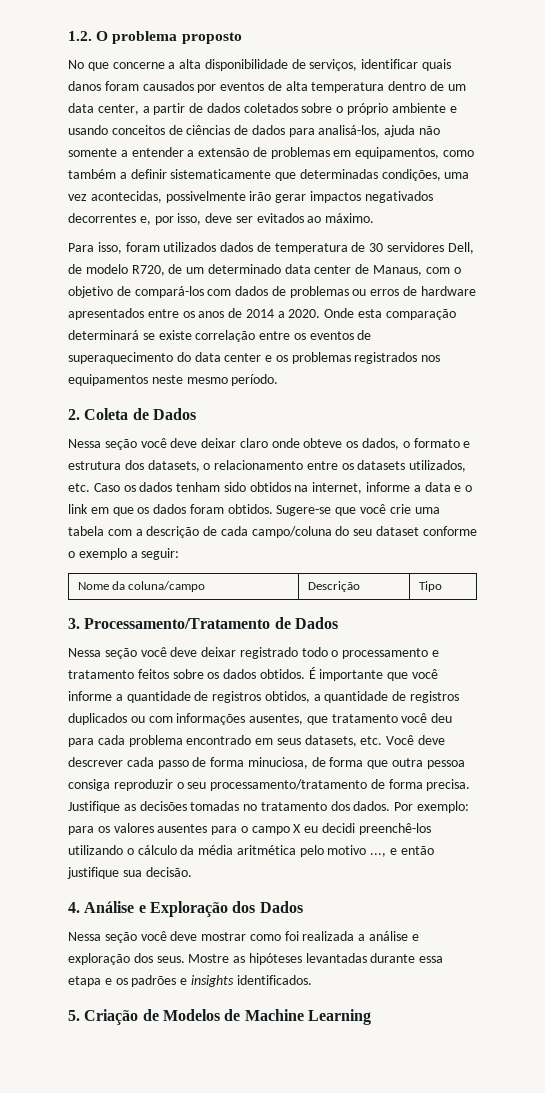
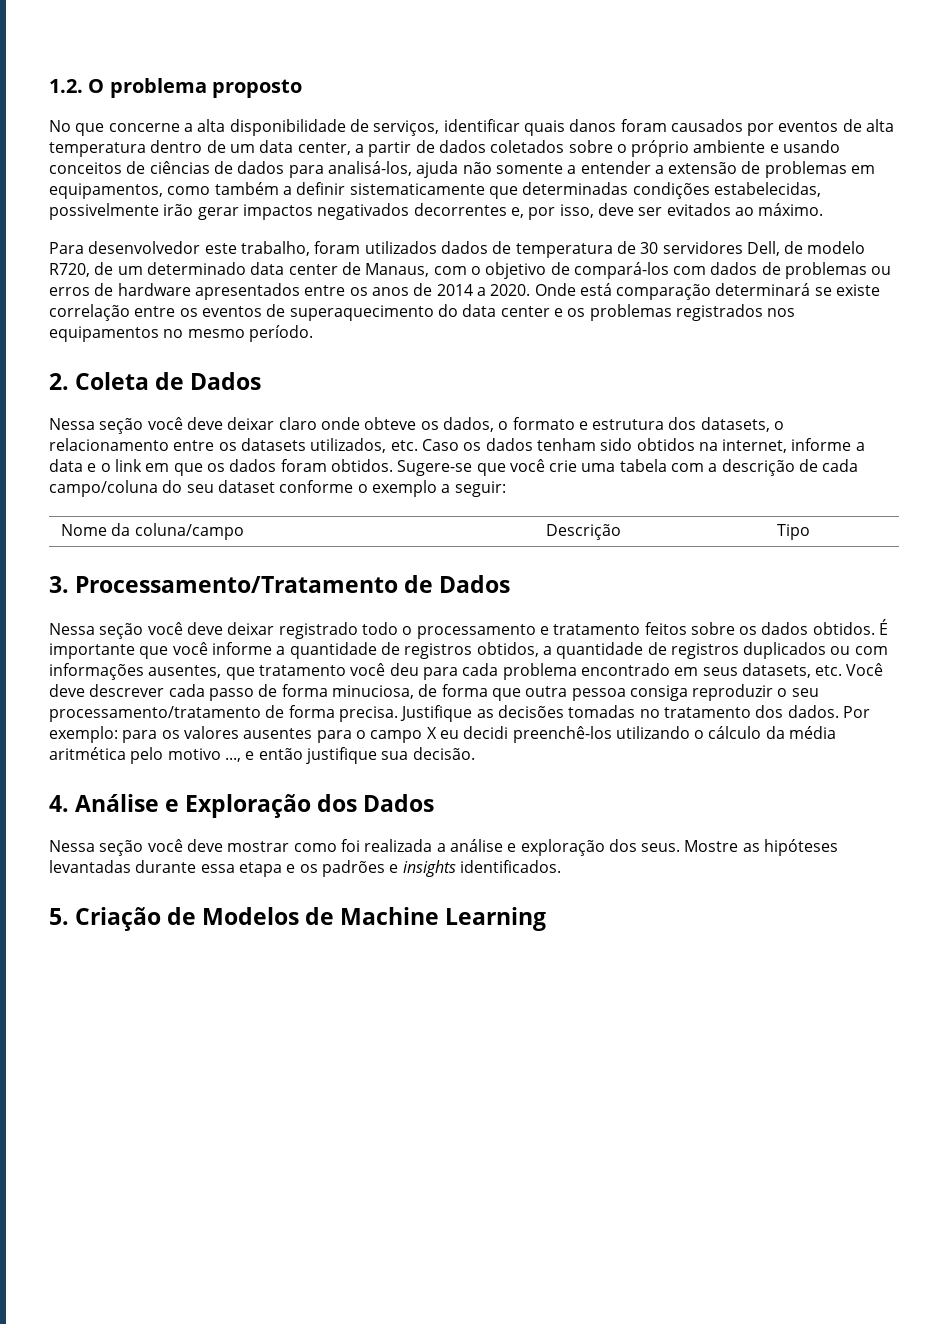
[381,169,470,181] [68,191,162,203] condições, uma vez acontecidas, -> [632,182,821,199] condições estabelecidas,
[97,242,122,254] isso, -> [88,241,310,256] desenvolvedor este trabalho,
[358,309,383,318] esta -> [579,283,612,296] está
[151,375,183,384] neste -> [163,329,184,338] no

